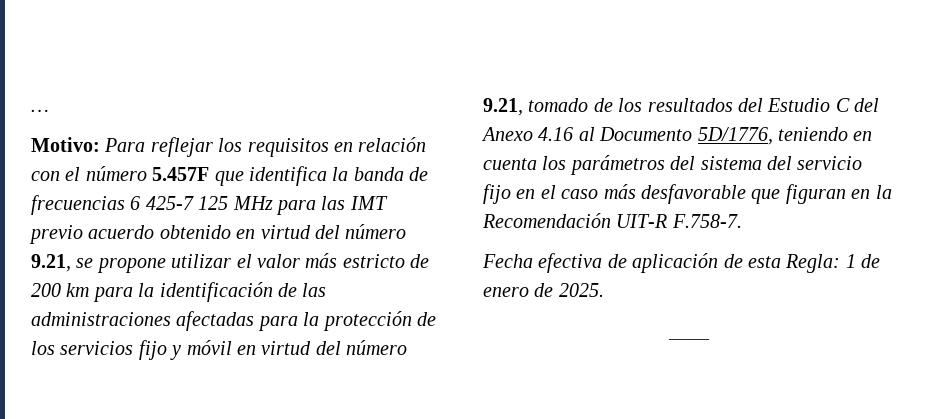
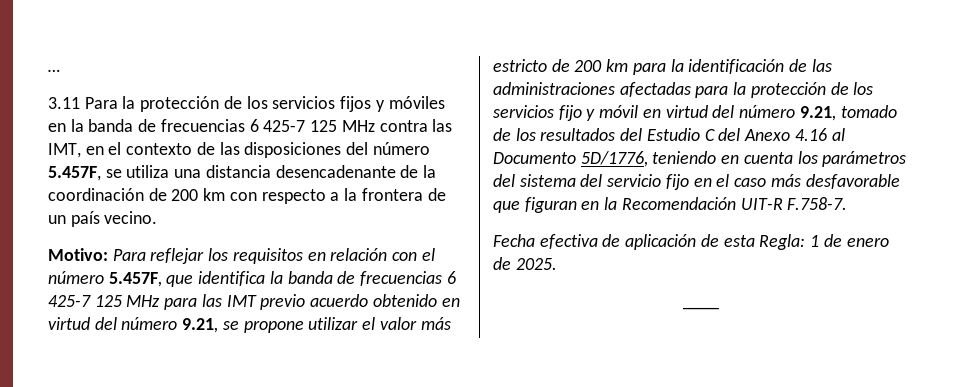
(49, 110) none -> [48,96,445,112] [48,119,453,132] [48,142,430,158] [48,165,437,181] [48,188,446,204] [48,211,158,227] // 3.11 Para la protección de los servicios fijos y móviles en la banda de frecuencias 6 425-7 125 MHz contra las IMT, en el contexto de las disposiciones del número 5.457F, se utiliza una distancia desencadenante de la coordinación de 200 km con respecto a la frontera de un país vecino.
[152,167,210,181] 5.457F -> [108,272,162,287] 5.457F,

